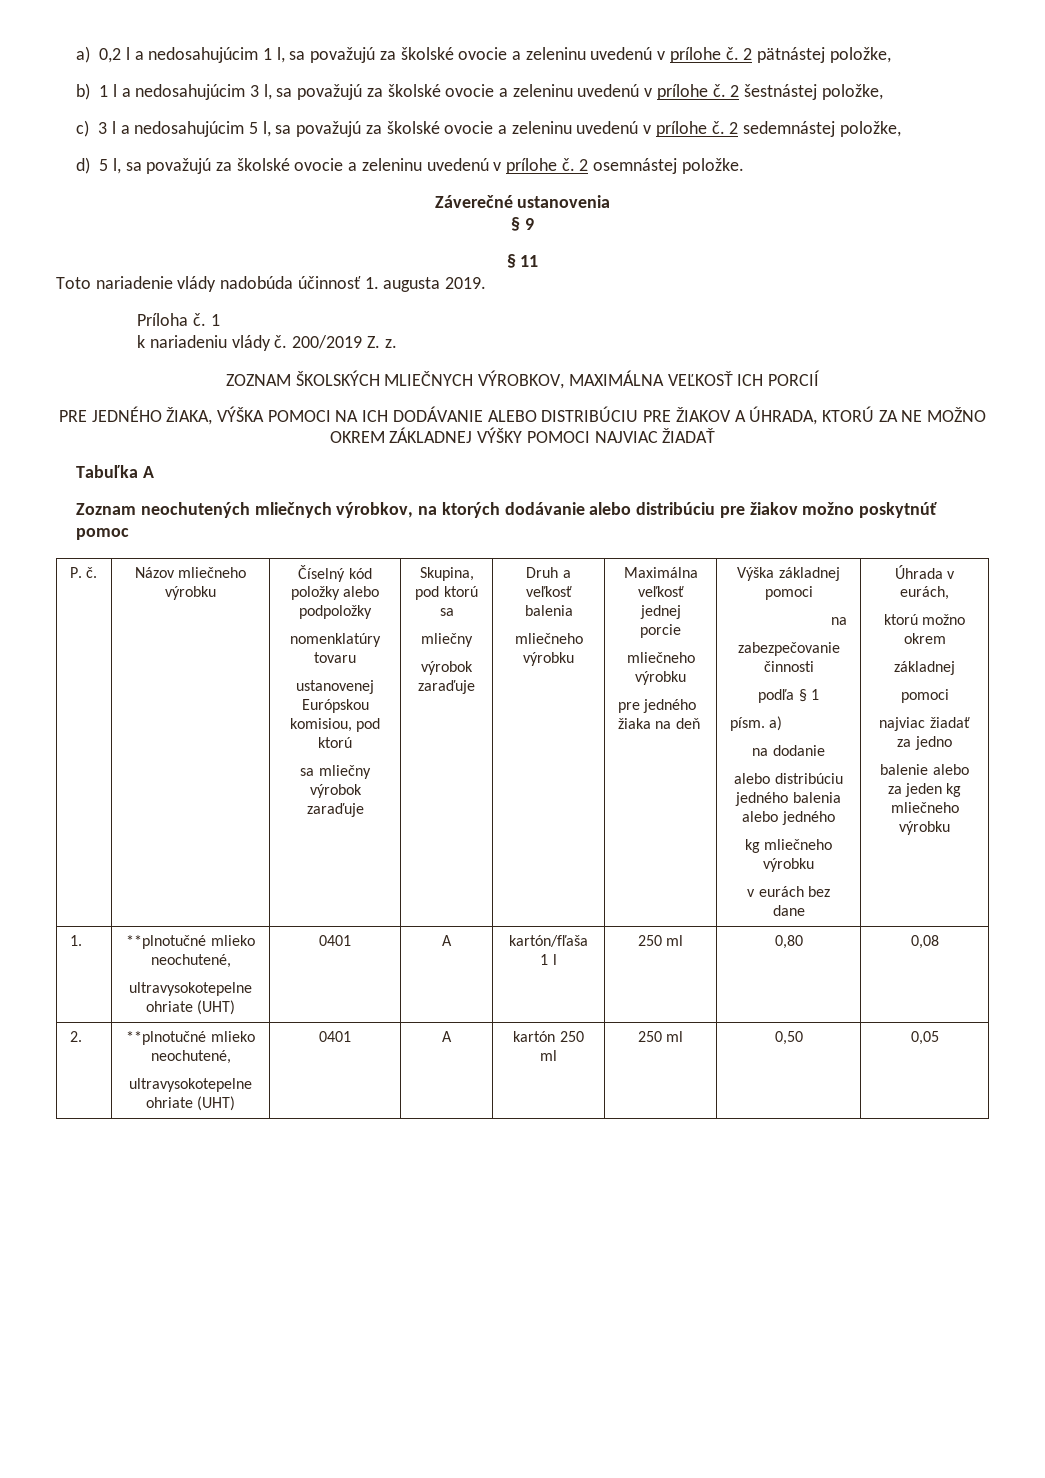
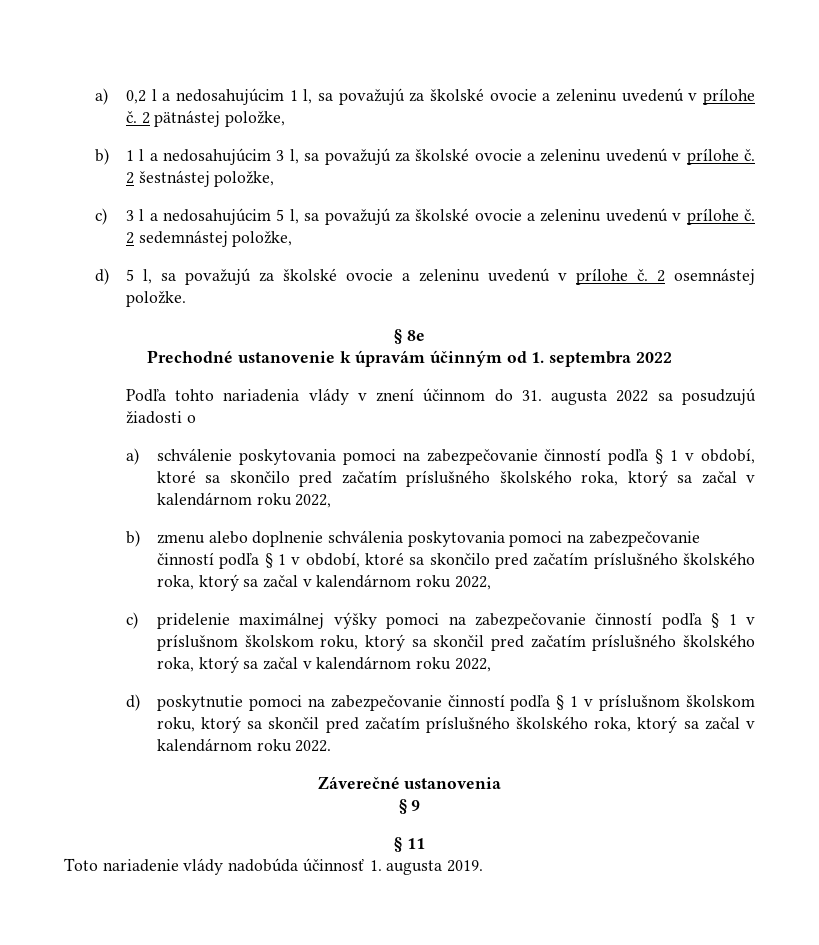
(744, 166) none -> [394,329,425,344] [147,350,672,367] [125,388,756,405] [125,411,196,424] [125,448,755,465] [156,470,755,487] [156,492,332,508] [125,530,700,547] [156,552,756,569] [156,574,491,591] [125,612,755,629] [156,634,756,651] [156,656,491,673] [125,694,755,711] [156,716,755,733] [156,738,332,752] // § 8e // Prechodné ustanovenie k úpravám účinným od 1. septembra 2022 // Podľa tohto nariadenia vlády v znení účinnom do 31. augusta 2022 sa posudzujú žiadosti o // a) schválenie poskytovania pomoci na zabezpečovanie činností podľa § 1 v období, ktoré sa skončilo pred začatím príslušného školského roka, ktorý sa začal v kalendárnom roku 2022, // b) zmenu alebo doplnenie schválenia poskytovania pomoci na zabezpečovanie činností podľa § 1 v období, ktoré sa skončilo pred začatím príslušného školského roka, ktorý sa začal v kalendárnom roku 2022, // c) pridelenie maximálnej výšky pomoci na zabezpečovanie činností podľa § 1 v príslušnom školskom roku, ktorý sa skončil pred začatím príslušného školského roka, ktorý sa začal v kalendárnom roku 2022, // d) poskytnutie pomoci na zabezpečovanie činností podľa § 1 v príslušnom školskom roku, ktorý sa skončil pred začatím príslušného školského roka, ktorý sa začal v kalendárnom roku 2022.
[137,313,220,326] [137,335,397,351] [225,370,821,389] [58,406,987,425] [329,427,716,443] [76,465,155,478] [76,502,938,518] [76,528,130,540] [69,567,98,578] [134,567,247,578] [165,586,216,600] [298,565,372,582] [290,586,380,600] [299,605,372,619] [290,633,381,647] [314,652,356,663] [296,680,374,694] [301,699,369,713] [289,718,381,732] [318,737,352,748] [300,765,371,779] [309,784,362,798] [306,803,364,817] [419,567,474,581] [415,586,478,600] [439,608,454,616] [421,633,473,647] [421,661,473,675] [418,680,475,694] [526,567,571,578] [525,586,572,597] [524,605,573,616] [514,633,583,644] [523,652,574,666] [623,567,698,578] [637,586,684,597] [639,605,681,619] [640,624,681,638] [626,652,695,663] [635,671,686,685] [617,699,697,713] [617,718,700,729] [737,567,840,581] [764,586,813,600] [831,617,848,625] [737,642,840,656] [763,661,814,672] [758,689,819,703] [729,716,783,731] [752,745,825,756] [734,773,843,784] [735,792,841,806] [742,811,835,825] [744,839,833,853] [763,858,814,872] [747,886,830,897] [772,905,805,916] [894,565,956,579] [900,586,949,600] [883,614,966,625] [903,633,946,644] [894,661,955,675] [900,689,949,703] [879,717,970,731] [897,736,952,750] [880,764,969,775] [887,783,962,797] [890,802,959,813] [899,821,950,835] [69,935,82,946] [126,935,255,949] [150,954,231,968] [129,982,252,996] [145,1000,236,1015] [319,935,351,946] [442,935,452,946] [509,935,588,947] [540,954,557,965] [637,935,684,946] [774,935,803,949] [910,935,939,949] [69,1031,82,1042] [126,1031,255,1045] [150,1050,231,1064] [129,1078,252,1092] [145,1096,236,1111] [319,1031,351,1042] [442,1031,452,1042] [513,1031,584,1042] [540,1050,557,1061] [637,1031,684,1042] [774,1031,803,1045] [910,1031,939,1045] // Príloha č. 1 // k nariadeniu vlády č. 200/2019 Z. z. // ZOZNAM ŠKOLSKÝCH MLIEČNYCH VÝROBKOV, MAXIMÁLNA VEĽKOSŤ ICH PORCIÍ // PRE JEDNÉHO ŽIAKA, VÝŠKA POMOCI NA ICH DODÁVANIE ALEBO DISTRIBÚCIU PRE ŽIAKOV A ÚHRADA, KTORÚ ZA NE MOŽNO OKREM ZÁKLADNEJ VÝŠKY POMOCI NAJVIAC ŽIADAŤ // Tabuľka A // Zoznam neochutených mliečnych výrobkov, na ktorých dodávanie alebo distribúciu pre žiakov možno poskytnúť pomoc // P. č. | Názov mliečneho výrobku | Číselný kód položky alebo podpoložky // nomenklatúry tovaru // ustanovenej Európskou komisiou, pod ktorú // sa mliečny výrobok zaraďuje | Skupina, pod ktorú sa // mliečny // výrobok zaraďuje | Druh a veľkosť balenia // mliečneho výrobku | Maximálna veľkosť jednej porcie // mliečneho výrobku // pre jedného žiaka na deň | Výška základnej pomoci // na // zabezpečovanie činnosti // podľa § 1 // písm. a) // na dodanie // alebo distribúciu jedného balenia alebo jedného // kg mliečneho výrobku // v eurách bez dane | Úhrada v eurách, // ktorú možno okrem // základnej // pomoci // najviac žiadať za jedno // balenie alebo za jeden kg mliečneho výrobku // 1. | **plnotučné mlieko neochutené, // ultravysokotepelne ohriate (UHT) | 0401 | A | kartón/fľaša 1 l | 250 ml | 0,80 | 0,08 // 2. | **plnotučné mlieko neochutené, // ultravysokotepelne ohriate (UHT) | 0401 | A | kartón 250 ml | 250 ml | 0,50 | 0,05 -> (484, 866) none

